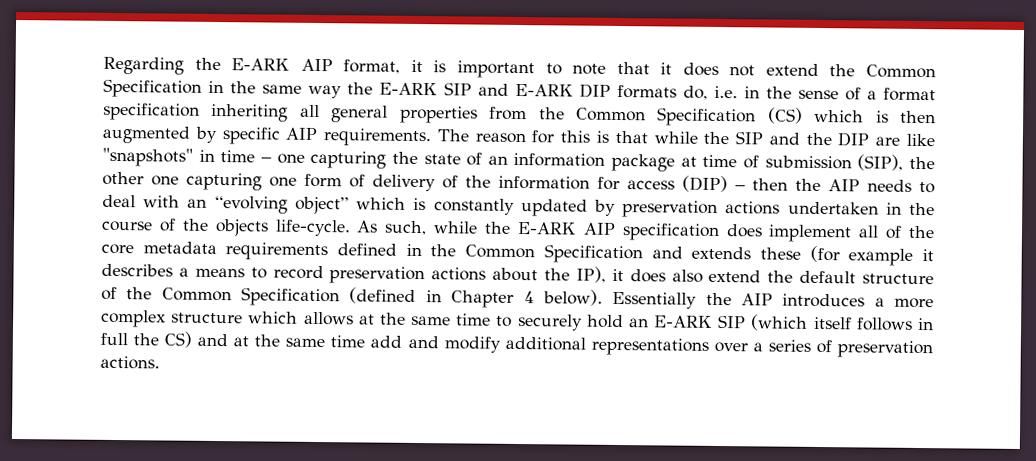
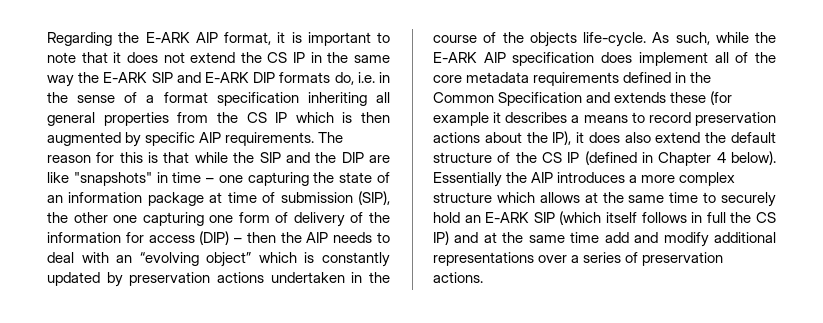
[866,64,936,79] [103,78,202,98] Common Specification -> [267,52,306,63] CS IP
[575,107,803,127] Common Specification (CS) -> [246,112,288,123] CS IP
[161,287,341,307] Common Specification -> [542,152,580,163] CS IP
[164,331,193,348] CS) -> [756,212,776,223] [433,231,449,245] CS IP)

